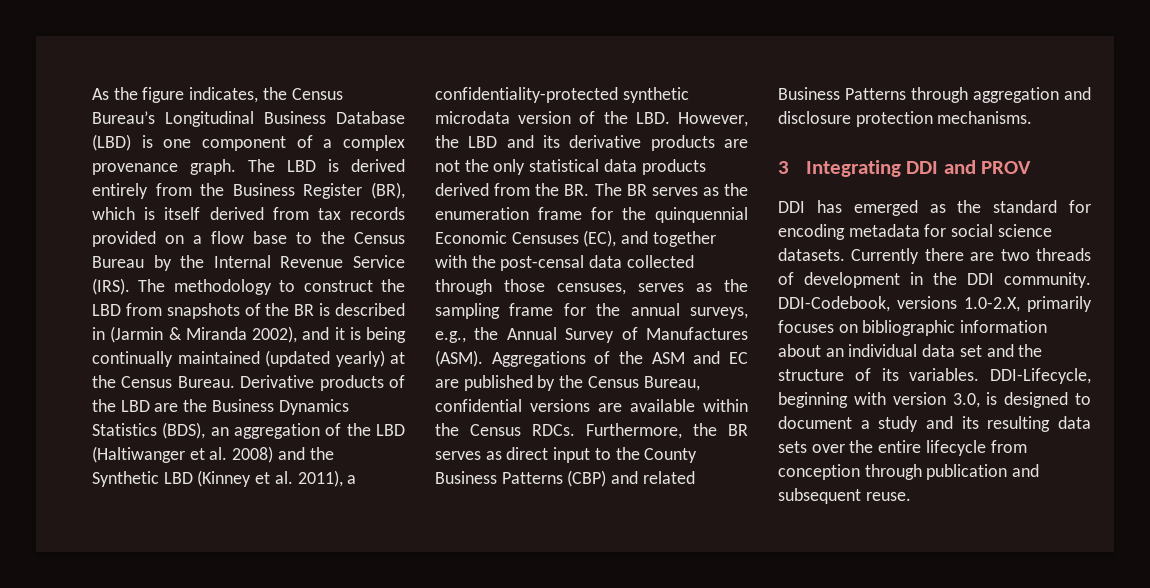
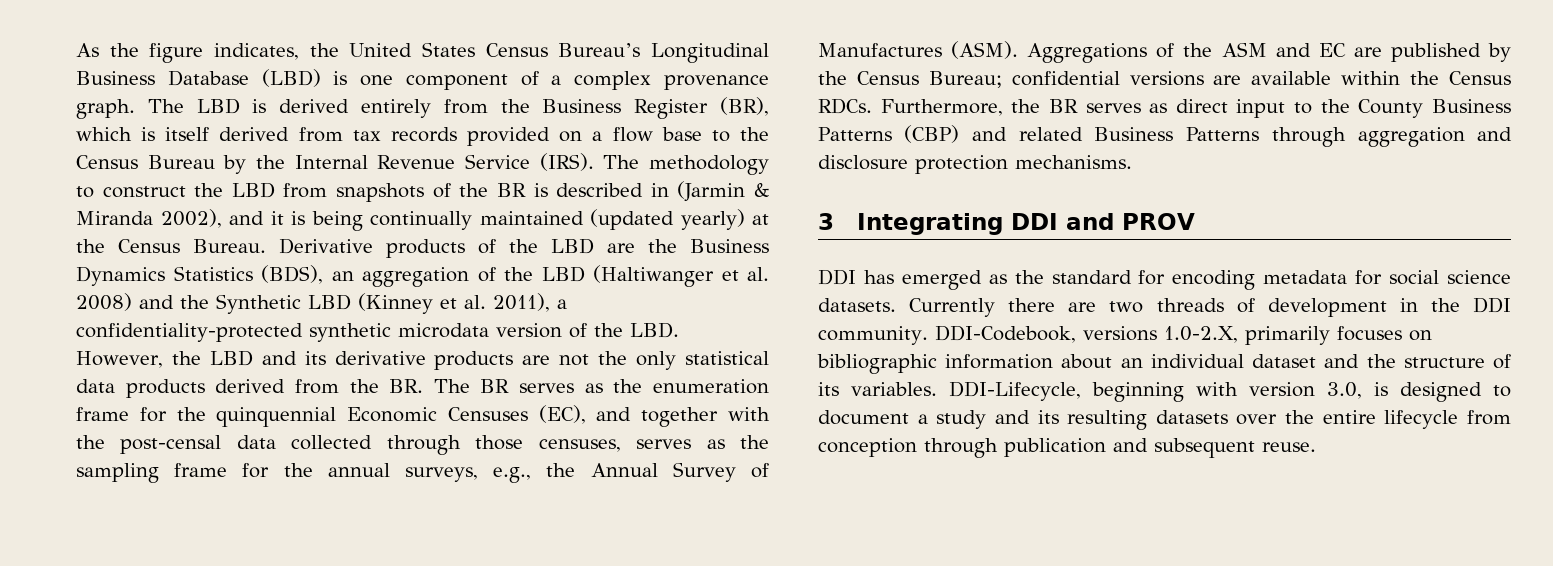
(287, 93) none -> [349,42,475,57] United States
[643,376,700,391] Bureau, -> [928,71,1002,88] Bureau;
[922,344,982,357] data set -> [1252,354,1317,368] dataset
[1058,416,1091,429] [778,441,807,453] data sets -> [1155,410,1228,424] datasets

